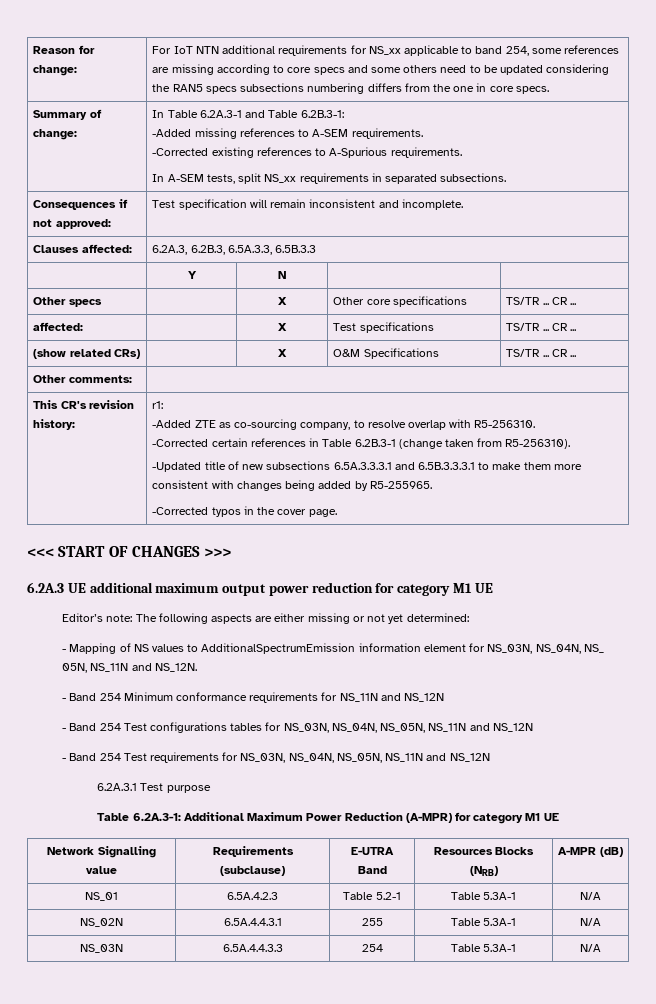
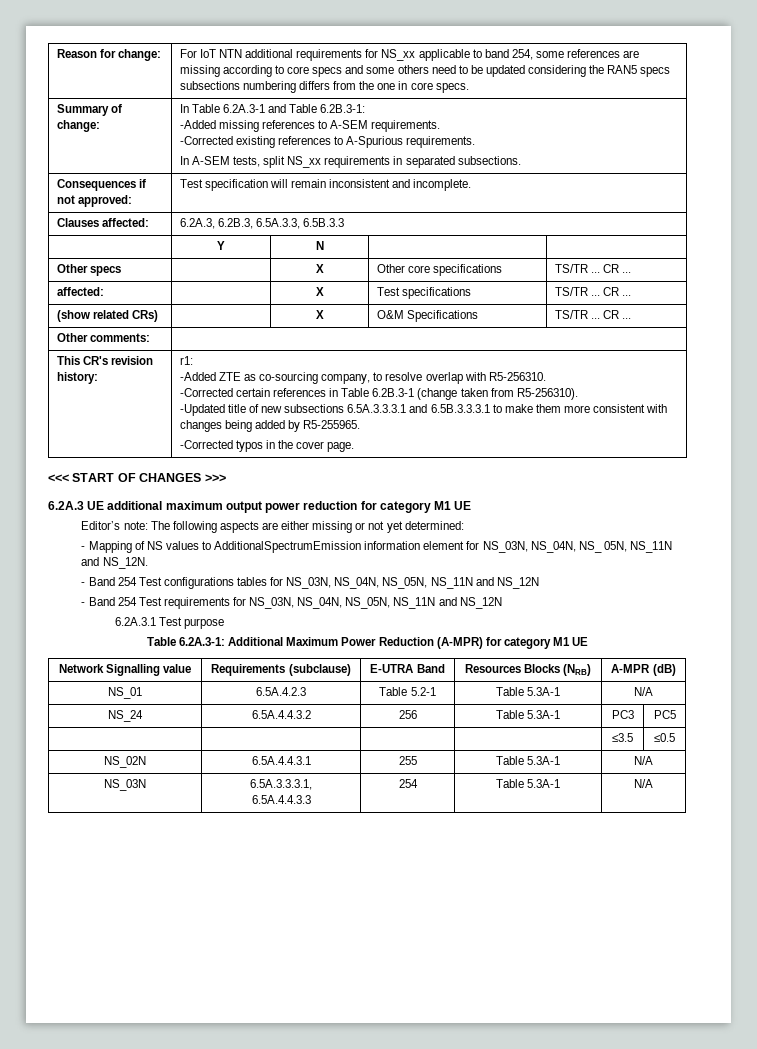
[62,692,445,703] // - Band 254 Minimum conformance requirements for NS_11N and NS_12N -> (148, 563) none
(601, 896) none -> [108,710,143,722] [251,710,311,719] [398,710,417,719] [495,710,561,719] [611,710,634,719] [653,710,676,719] [612,733,633,742] [654,733,675,742] // NS_24 | 6.5A.4.4.3.2 | 256 | Table 5.3A-1 | PC3 | PC5 // | | | | ≤3.5 | ≤0.5
(123, 948) none -> [250,779,312,790] 6.5A.3.3.3.1, //

